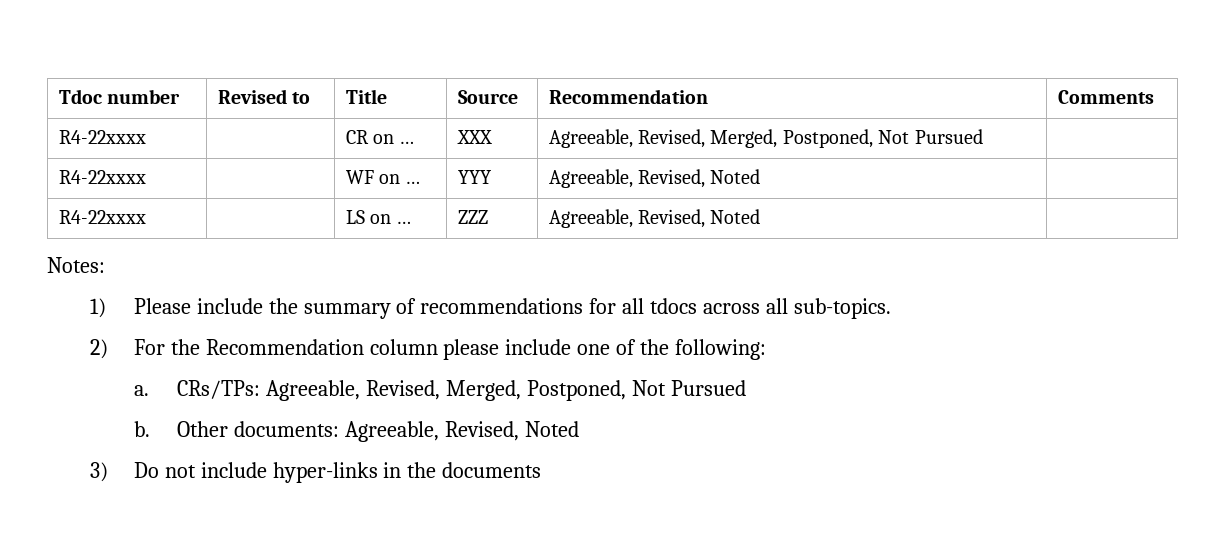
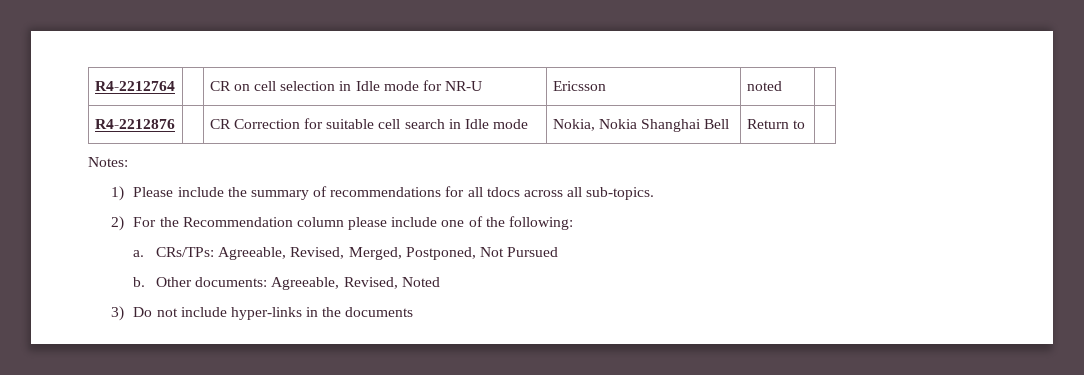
[58,89,180,104] [217,89,310,104] [345,89,387,104] [457,90,518,104] [548,89,708,104] [1057,90,1154,104] [58,130,146,144] [345,130,415,144] [456,130,492,144] [548,129,983,148] [58,170,146,184] [345,170,421,184] [457,170,492,184] [548,169,761,188] [58,210,146,224] [345,210,412,224] [457,210,488,224] [548,209,761,228] Tdoc number | Revised to | Title | Source | Recommendation | Comments // R4-22xxxx | | CR on … | XXX | Agreeable, Revised, Merged, Postponed, Not Pursued | // R4-22xxxx | | WF on … | YYY | Agreeable, Revised, Noted | // R4-22xxxx | | LS on … | ZZZ | Agreeable, Revised, Noted -> [94,81,175,91] [209,80,483,91] [552,81,606,91] [746,81,782,91] [94,119,175,129] [209,118,529,129] [552,119,730,132] [746,119,805,129] R4-2212764 | | CR on cell selection in Idle mode for NR-U | Ericsson | noted | // R4-2212876 | | CR Correction for suitable cell search in Idle mode | Nokia, Nokia Shanghai Bell | Return to

